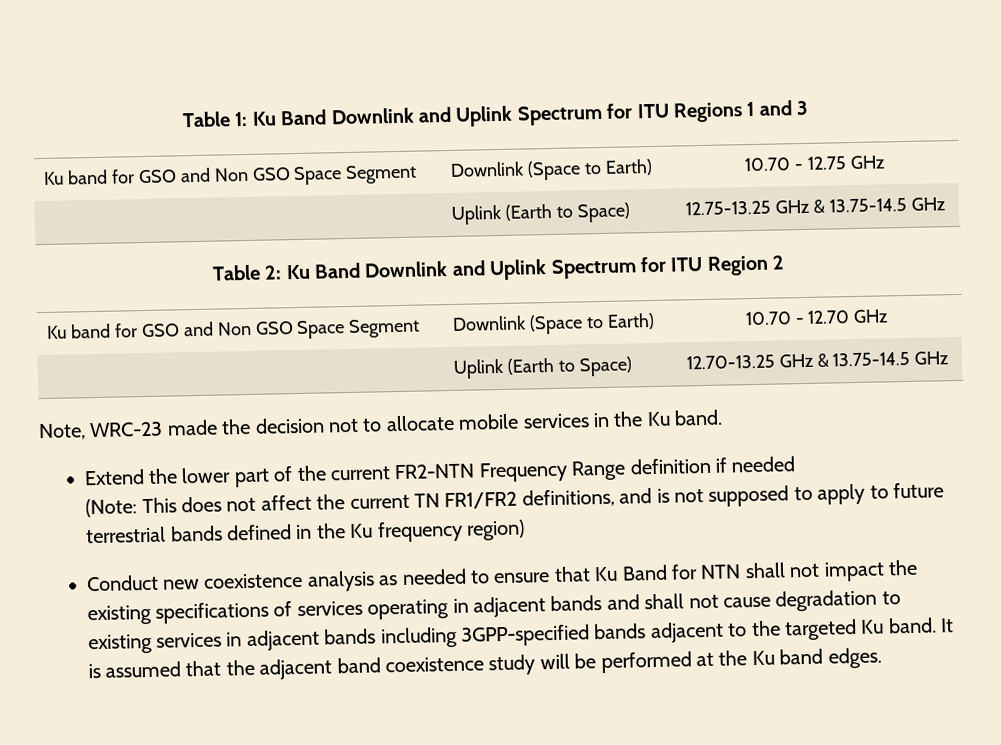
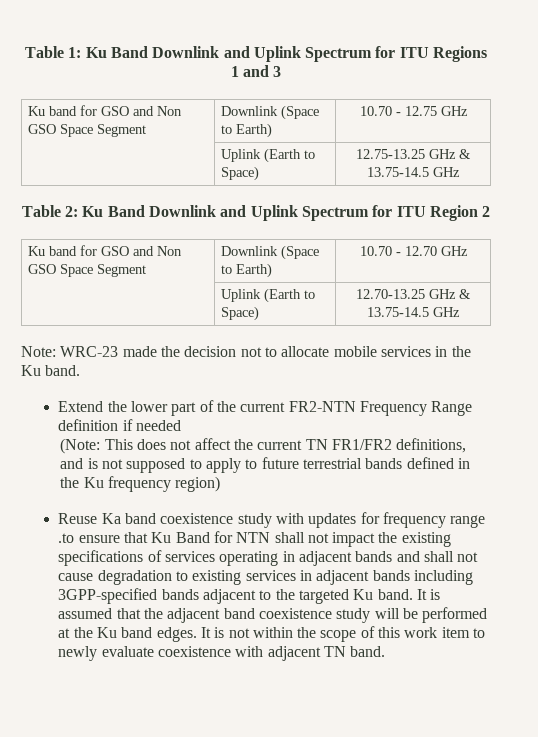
[38,423,86,441] Note, -> [21,346,56,357] Note:
[85,568,490,592] Conduct new coexistence analysis as needed to -> [58,512,486,528] [58,533,75,543] Reuse Ka band coexistence study with updates for frequency range .to
(882, 658) none -> [200,626,486,642] [58,646,386,661] It is not within the scope of this work item to newly evaluate coexistence with adjacent TN band.

